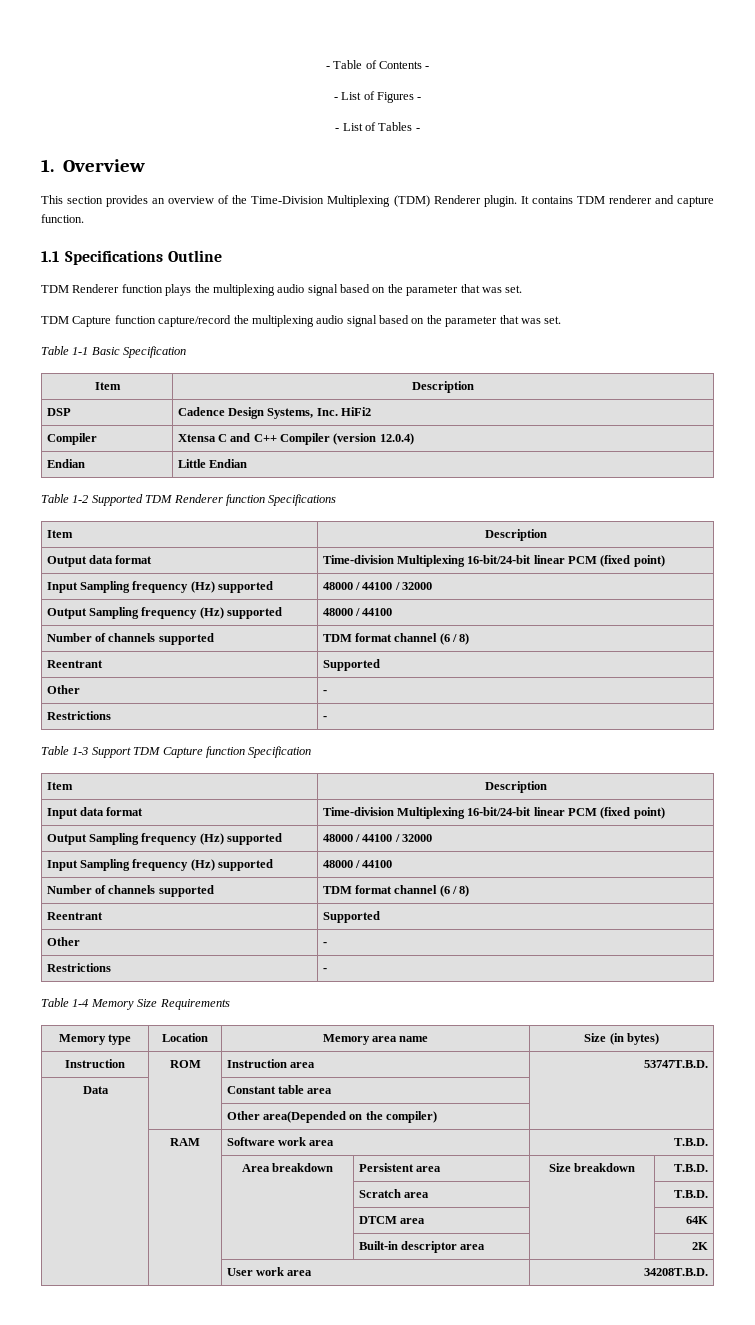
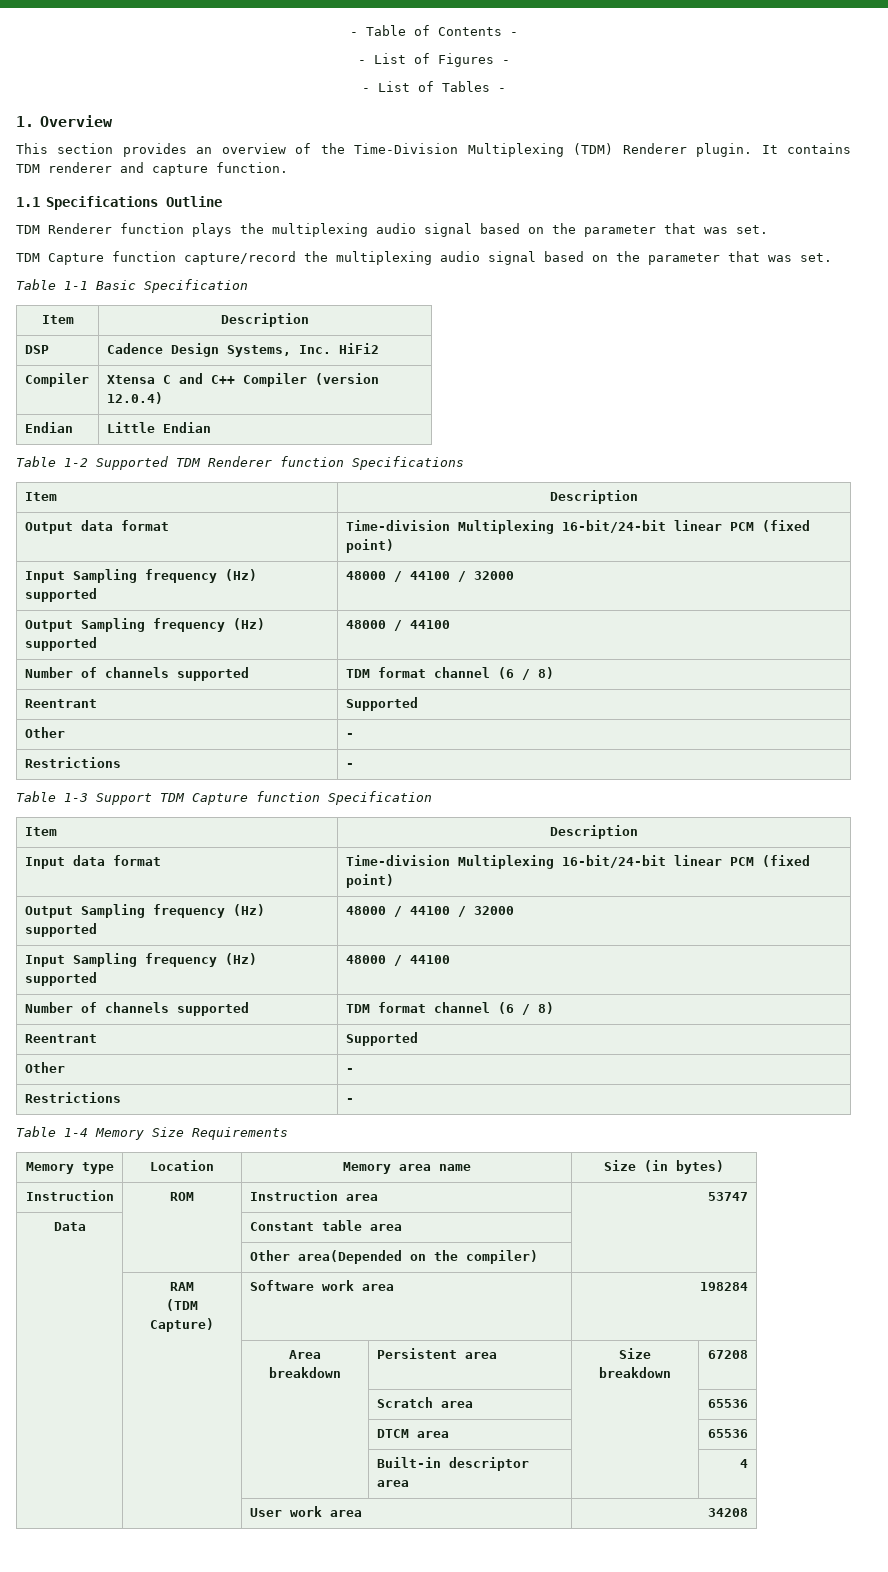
[644,1060,709,1068] 53747T.B.D. -> [708,1192,749,1201] 53747
(200, 1142) none -> [166,1299,198,1311] [150,1318,214,1332] // (TDM Capture)
[674,1138,709,1146] T.B.D. -> [700,1282,749,1291] 198284
[674,1164,709,1172] T.B.D. -> [708,1350,749,1359] 67208
[674,1190,709,1198] T.B.D. -> [708,1399,749,1408] 65536
[686,1216,709,1224] 64K -> [708,1429,749,1438] 65536
[692,1242,709,1250] 2K -> [740,1459,749,1468] 4
[644,1268,709,1276] 34208T.B.D. -> [708,1508,749,1517] 34208

